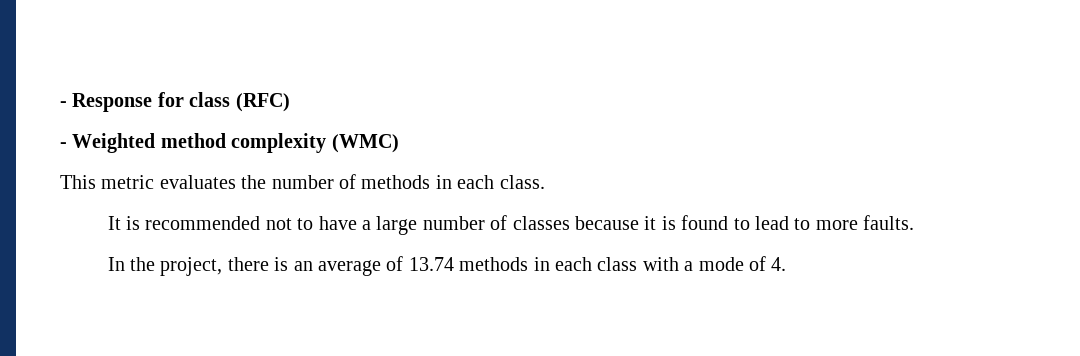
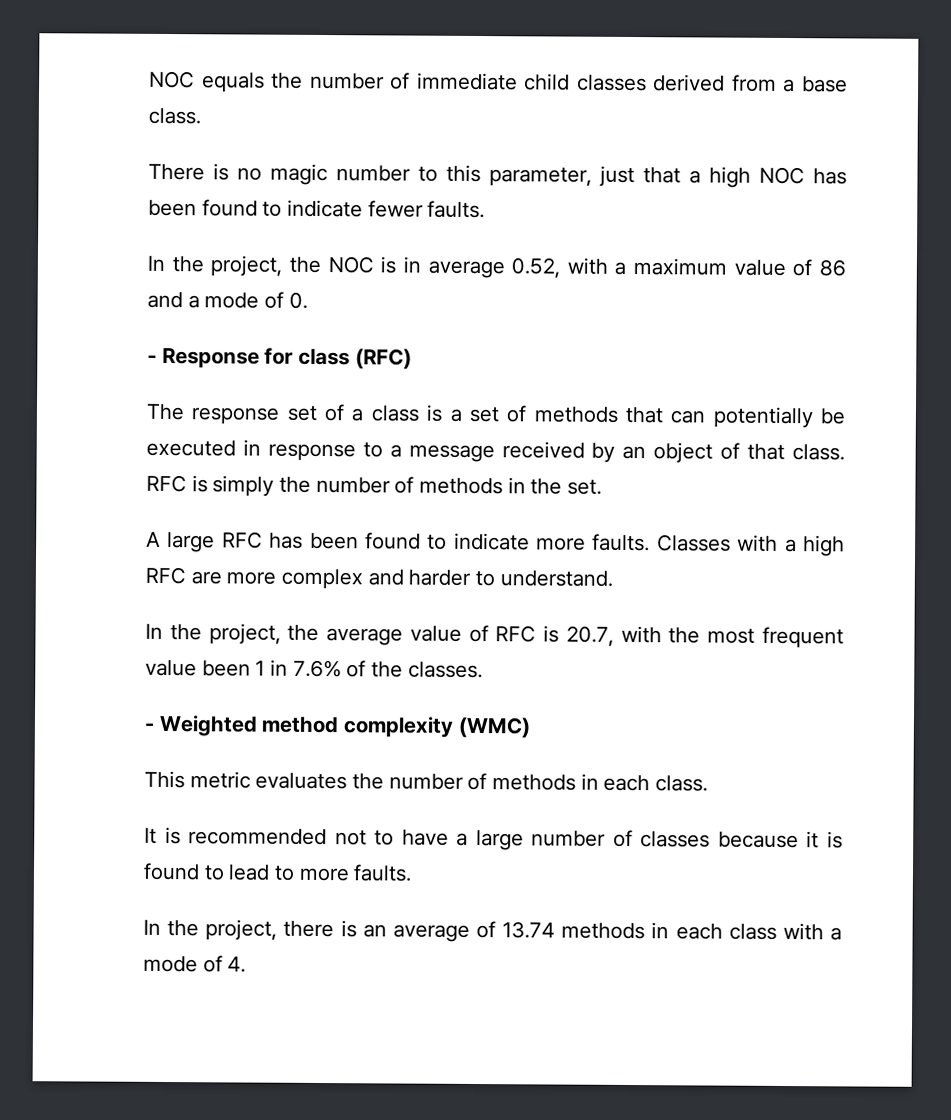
(60, 104) none -> [149,70,848,93] [148,107,201,125] [148,163,847,188] [148,199,486,219] [147,255,846,279] [147,291,308,309] NOC equals the number of immediate child classes derived from a base class. // There is no magic number to this parameter, just that a high NOC has been found to indicate fewer faults. // In the project, the NOC is in average 0.52, with a maximum value of 86 and a mode of 0. //
(290, 102) none -> [146,403,845,429] [146,439,845,464] [146,474,603,497] [146,531,845,557] [145,566,613,590] [145,623,844,649] [145,659,483,679] // The response set of a class is a set of methods that can potentially be executed in response to a message received by an object of that class. RFC is simply the number of methods in the set. // A large RFC has been found to indicate more faults. Classes with a high RFC are more complex and harder to understand. // In the project, the average value of RFC is 20.7, with the most frequent value been 1 in 7.6% of the classes.

